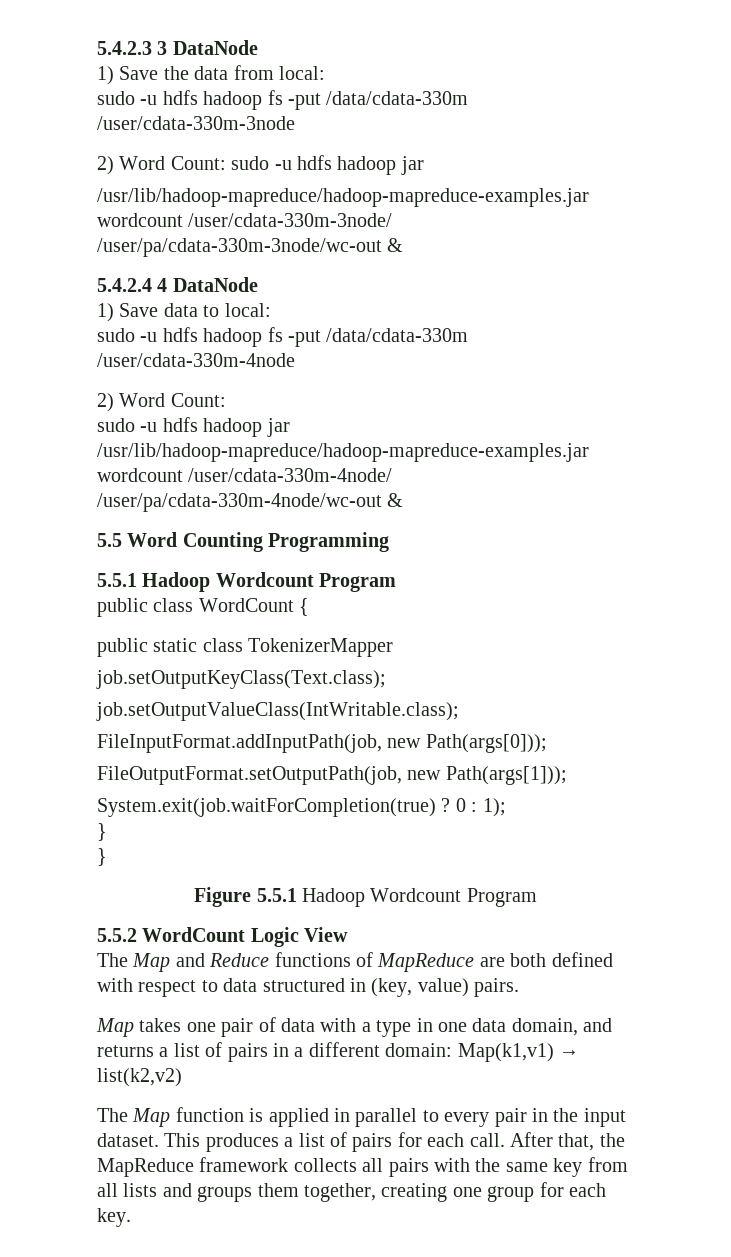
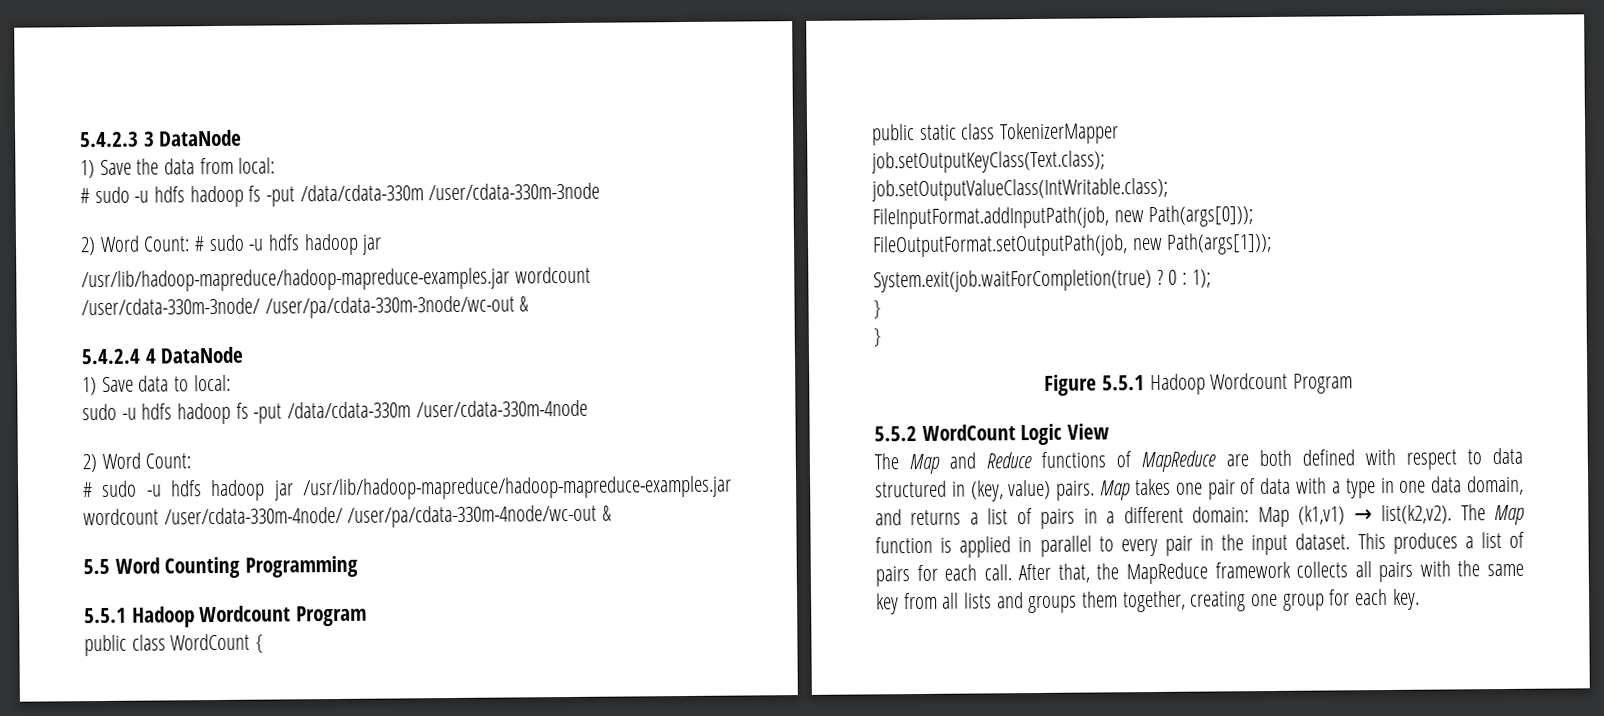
(325, 73) none -> [80,188,90,204] #
(226, 163) none -> [194,236,206,252] #
(226, 400) none -> [83,482,93,498] #
(520, 987) // -> (1096, 490) none
[457,1043,579,1062] [97,1068,182,1087] Map(k1,v1) → list(k2,v2) // -> [1257,504,1453,528] Map (k1,v1) → list(k2,v2).

